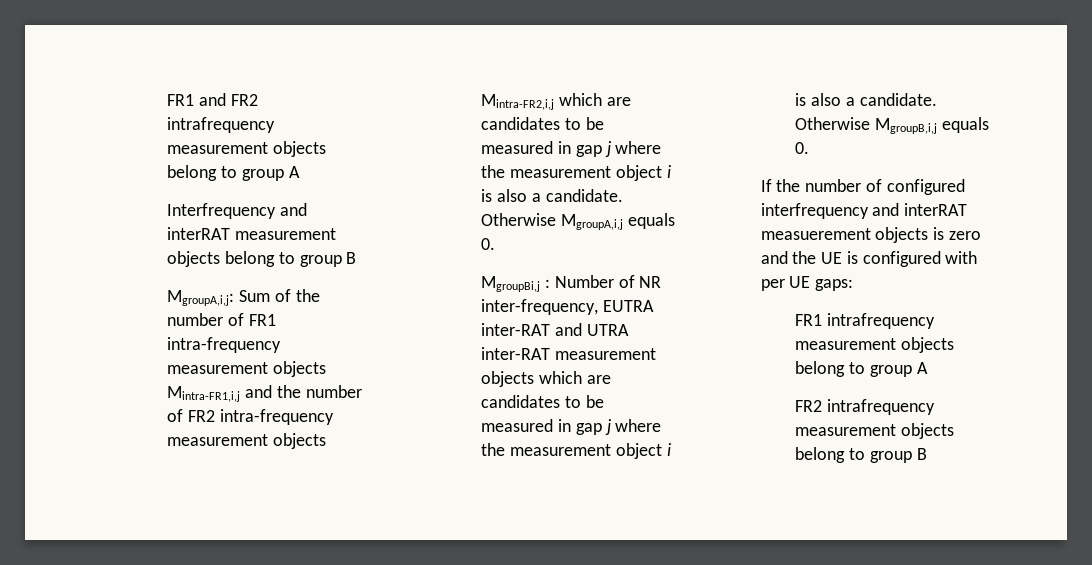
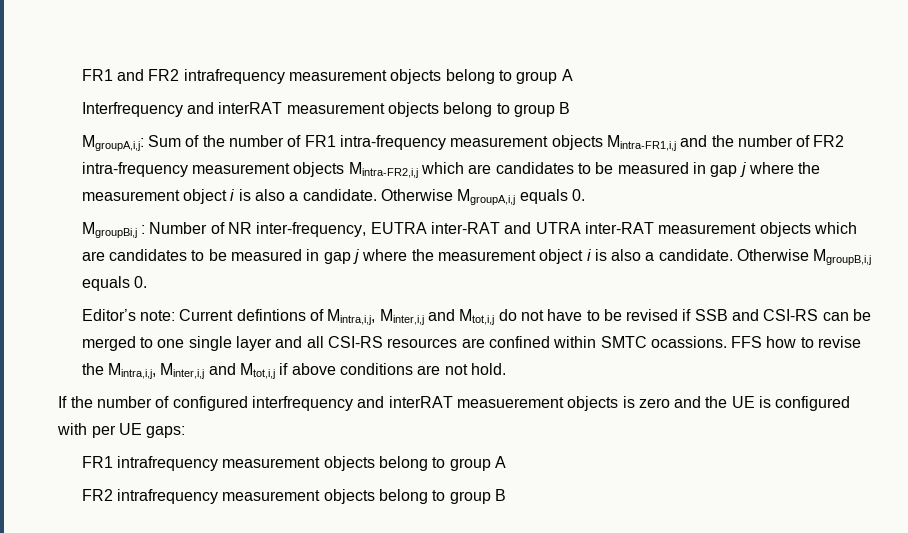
(810, 148) none -> [81,309,872,325] [81,336,862,351] [81,363,506,379] // Editor’s note: Current defintions of Mintra,i,j, Minter,i,j and Mtot,i,j do not have to be revised if SSB and CSI-RS can be merged to one single layer and all CSI-RS resources are confined within SMTC ocassions. FFS how to revise the Mintra,i,j, Minter,i,j and Mtot,i,j if above conditions are not hold.

